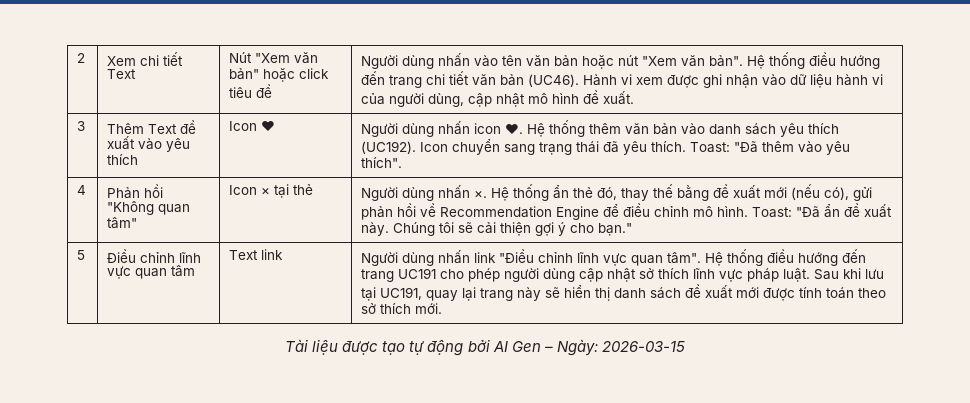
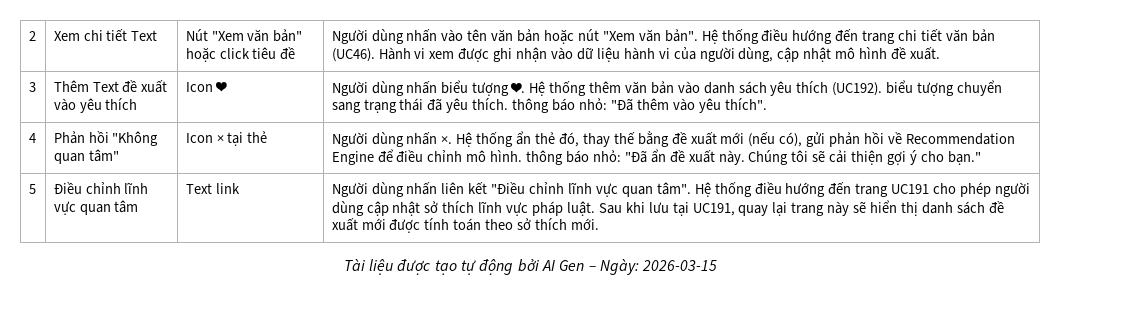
[474,123,502,134] icon -> [441,80,510,96] biểu tượng
[420,142,449,152] Icon -> [886,80,955,96] biểu tượng
[690,142,731,153] Toast: -> [512,98,607,113] thông báo nhỏ:
[752,207,793,218] Toast: -> [526,150,621,165] thông báo nhỏ:
[474,252,497,263] link -> [441,182,488,194] liên kết

